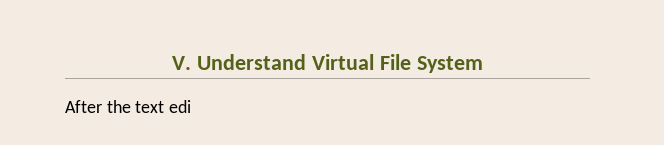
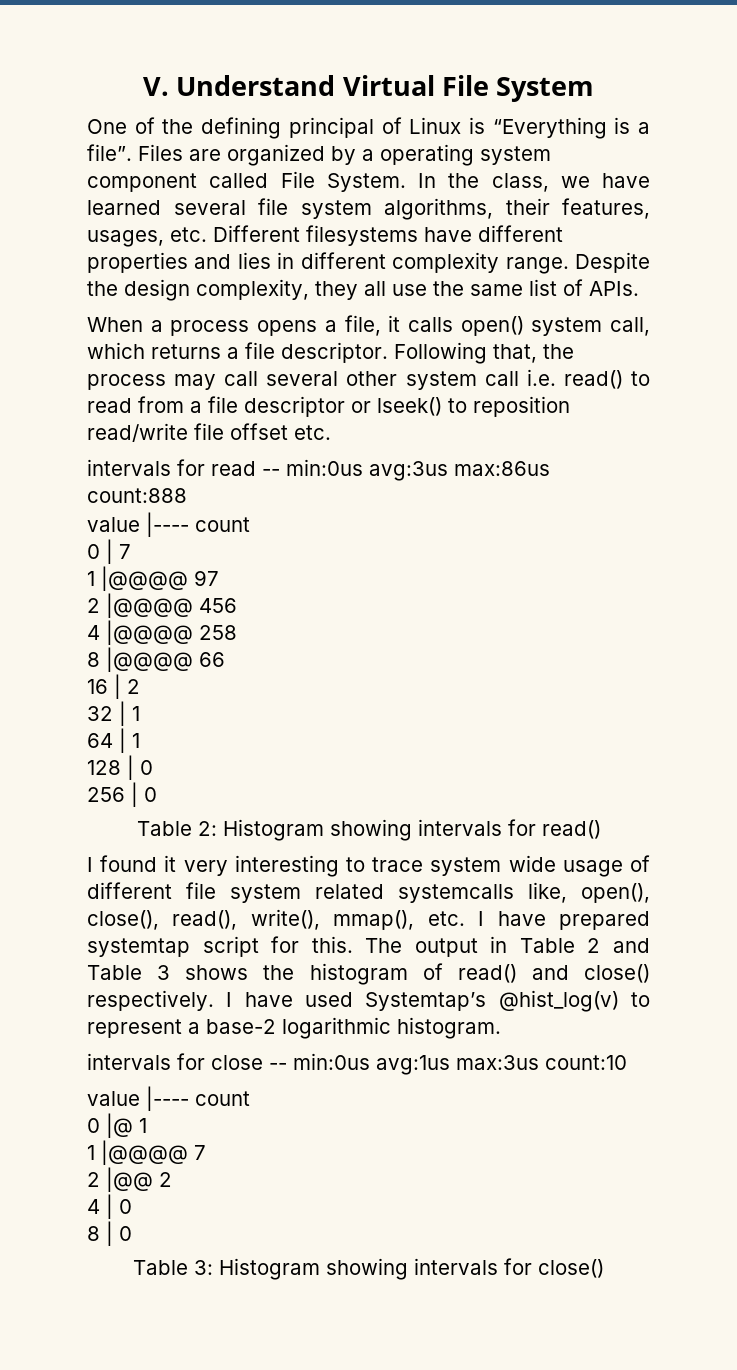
[65,100,192,113] After the text edi -> [87,117,650,139] [87,144,551,166] [87,171,650,192] [87,198,650,220] [87,225,563,247] [87,252,650,274] [87,279,639,301] [87,315,650,336] [87,342,574,364] [87,369,650,390] [87,396,570,417] [87,423,331,442] [87,459,550,481] [87,488,187,503] [87,512,250,537] [87,539,131,564] [87,566,219,591] [87,593,237,618] [87,620,237,645] [87,647,225,672] [87,674,140,699] [87,701,140,726] [87,728,140,753] [87,755,153,780] [87,782,157,807] [136,819,601,841] [87,855,650,877] [87,882,650,903] [87,909,650,930] [87,936,650,957] [87,963,650,985] [87,990,650,1012] [87,1017,501,1039] [87,1053,627,1075] [87,1086,250,1111] [87,1113,147,1138] [87,1140,206,1165] [87,1167,172,1192] [87,1194,132,1219] [87,1221,132,1246] [133,1258,604,1280] One of the defining principal of Linux is “Everything is a file”. Files are organized by a operating system component called File System. In the class, we have learned several file system algorithms, their features, usages, etc. Different filesystems have different properties and lies in different complexity range. Despite the design complexity, they all use the same list of APIs. // When a process opens a file, it calls open() system call, which returns a file descriptor. Following that, the process may call several other system call i.e. read() to read from a file descriptor or lseek() to reposition read/write file offset etc. // intervals for read -- min:0us avg:3us max:86us count:888 // value |---- count // 0 | 7 // 1 |@@@@ 97 // 2 |@@@@ 456 // 4 |@@@@ 258 // 8 |@@@@ 66 // 16 | 2 // 32 | 1 // 64 | 1 // 128 | 0 // 256 | 0 // Table 2: Histogram showing intervals for read() // I found it very interesting to trace system wide usage of different file system related systemcalls like, open(), close(), read(), write(), mmap(), etc. I have prepared systemtap script for this. The output in Table 2 and Table 3 shows the histogram of read() and close() respectively. I have used Systemtap’s @hist_log(v) to represent a base-2 logarithmic histogram. // intervals for close -- min:0us avg:1us max:3us count:10 // value |---- count // 0 |@ 1 // 1 |@@@@ 7 // 2 |@@ 2 // 4 | 0 // 8 | 0 // Table 3: Histogram showing intervals for close()

